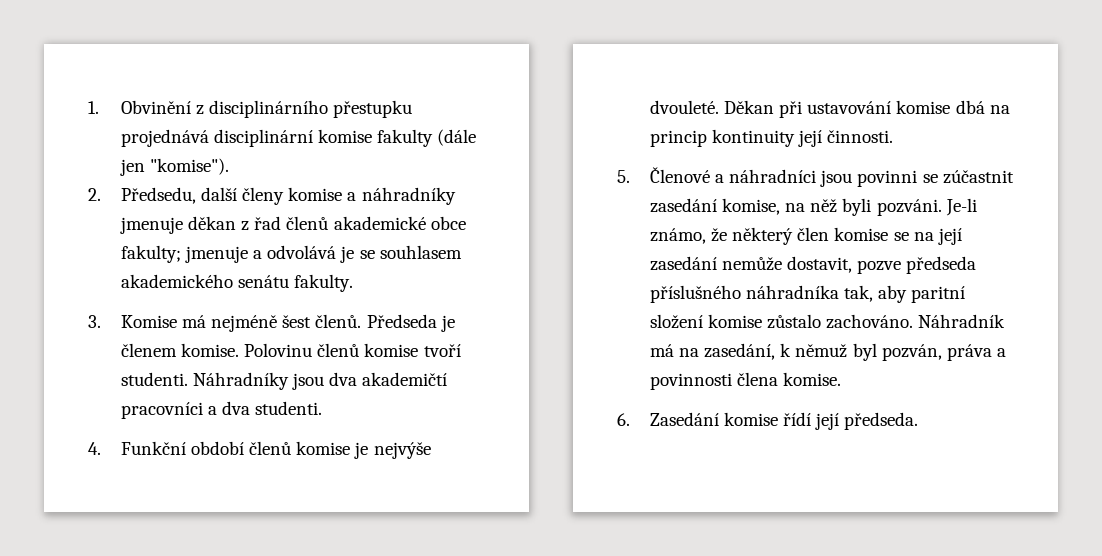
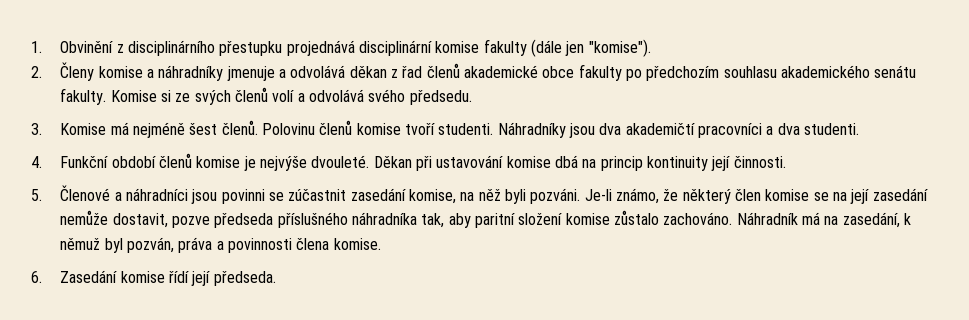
[120,187,285,205] Předsedu, další členy -> [60,62,95,81] Členy
(183, 225) none -> [279,65,346,78] a odvolává
[120,245,462,263] [120,274,354,292] fakulty; jmenuje a odvolává je se souhlasem akademického senátu fakulty. -> [578,64,917,81] [60,87,472,105] fakulty po předchozím souhlasu akademického senátu fakulty. Komise si ze svých členů volí a odvolává svého předsedu.
[366,314,455,332] [120,343,239,357] Předseda je členem komise. -> (258, 127) none

